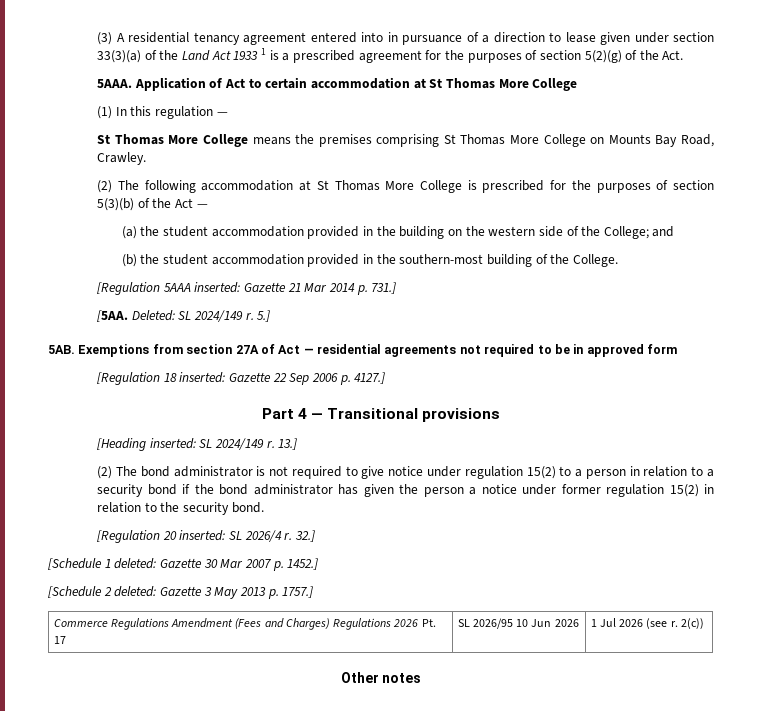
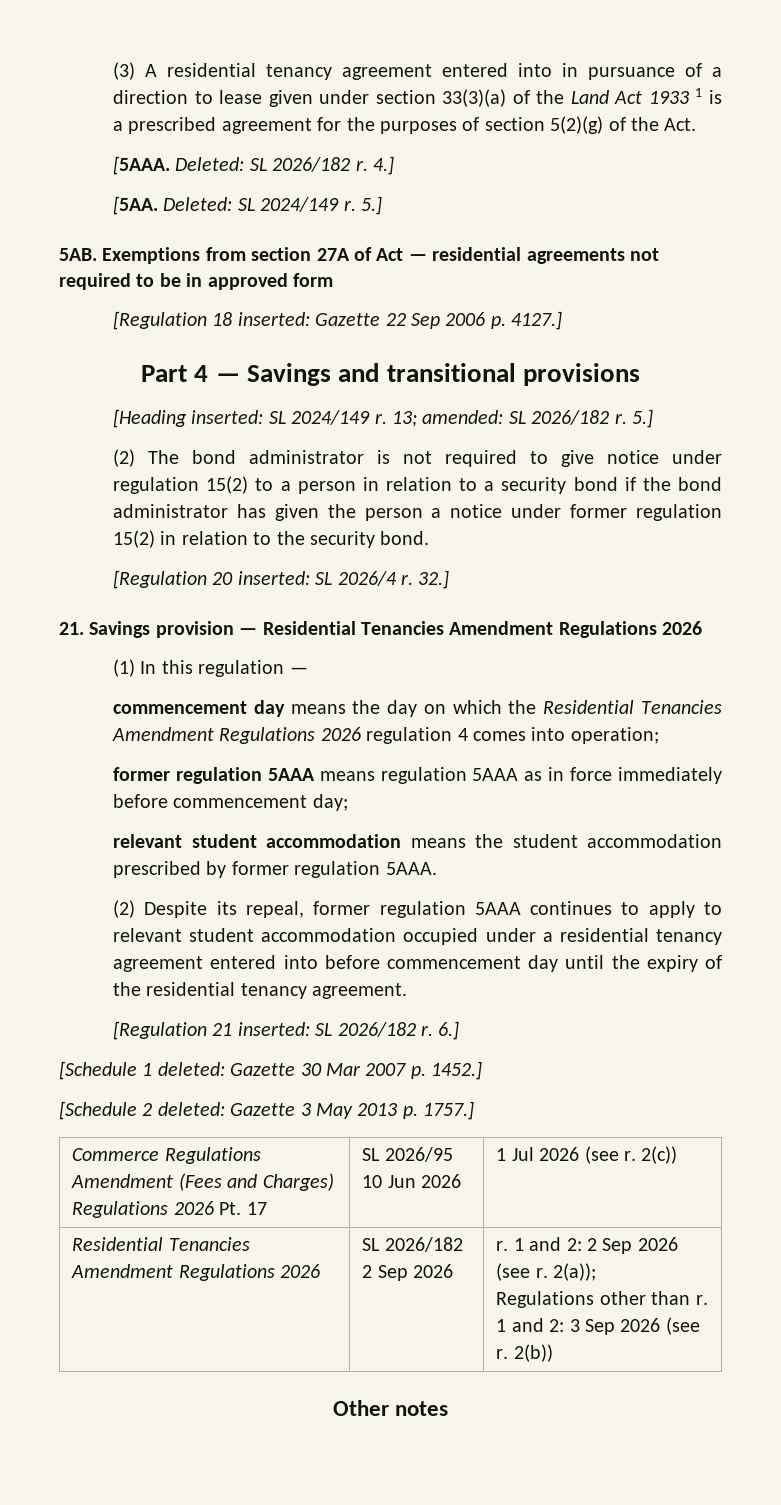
[97,77,578,91] [97,106,228,119] [97,134,714,147] [97,152,147,165] [97,180,714,193] [97,198,208,211] [121,226,675,239] [121,254,618,267] [97,282,397,295] 5AAA. Application of Act to certain accommodation at St Thomas More College // (1) In this regulation — // St Thomas More College means the premises comprising St Thomas More College on Mounts Bay Road, Crawley. // (2) The following accommodation at St Thomas More College is prescribed for the purposes of section 5(3)(b) of the Act — // (a) the student accommodation provided in the building on the western side of the College; and // (b) the student accommodation provided in the southern-most building of the College. // [Regulation 5AAA inserted: Gazette 21 Mar 2014 p. 731.] -> [113,156,395,175] [5AAA. Deleted: SL 2026/182 r. 4.]
[327,408,419,419] Transitional -> [246,363,516,386] Savings and transitional
[278,438,298,450] 13.] -> [392,409,654,428] 13; amended: SL 2026/182 r. 5.]
(316, 536) none -> [59,621,703,638] [113,659,308,677] [113,700,723,717] [112,727,659,744] [113,767,722,784] [113,794,348,811] [113,834,722,848] [113,861,437,878] [113,900,722,918] [113,928,722,945] [113,955,722,972] [113,982,408,999] [113,1021,460,1040] // 21. Savings provision — Residential Tenancies Amendment Regulations 2026 // (1) In this regulation — // commencement day means the day on which the Residential Tenancies Amendment Regulations 2026 regulation 4 comes into operation; // former regulation 5AAA means regulation 5AAA as in force immediately before commencement day; // relevant student accommodation means the student accommodation prescribed by former regulation 5AAA. // (2) Despite its repeal, former regulation 5AAA continues to apply to relevant student accommodation occupied under a residential tenancy agreement entered into before commencement day until the expiry of the residential tenancy agreement. // [Regulation 21 inserted: SL 2026/182 r. 6.]
(704, 623) none -> [72,1237,250,1251] [71,1264,321,1281] [362,1237,463,1252] [362,1264,454,1281] [496,1237,678,1254] [496,1263,597,1281] [496,1291,708,1308] [496,1317,700,1335] [496,1344,553,1362] // Residential Tenancies Amendment Regulations 2026 | SL 2026/182 2 Sep 2026 | r. 1 and 2: 2 Sep 2026 (see r. 2(a)); // Regulations other than r. 1 and 2: 3 Sep 2026 (see r. 2(b))

